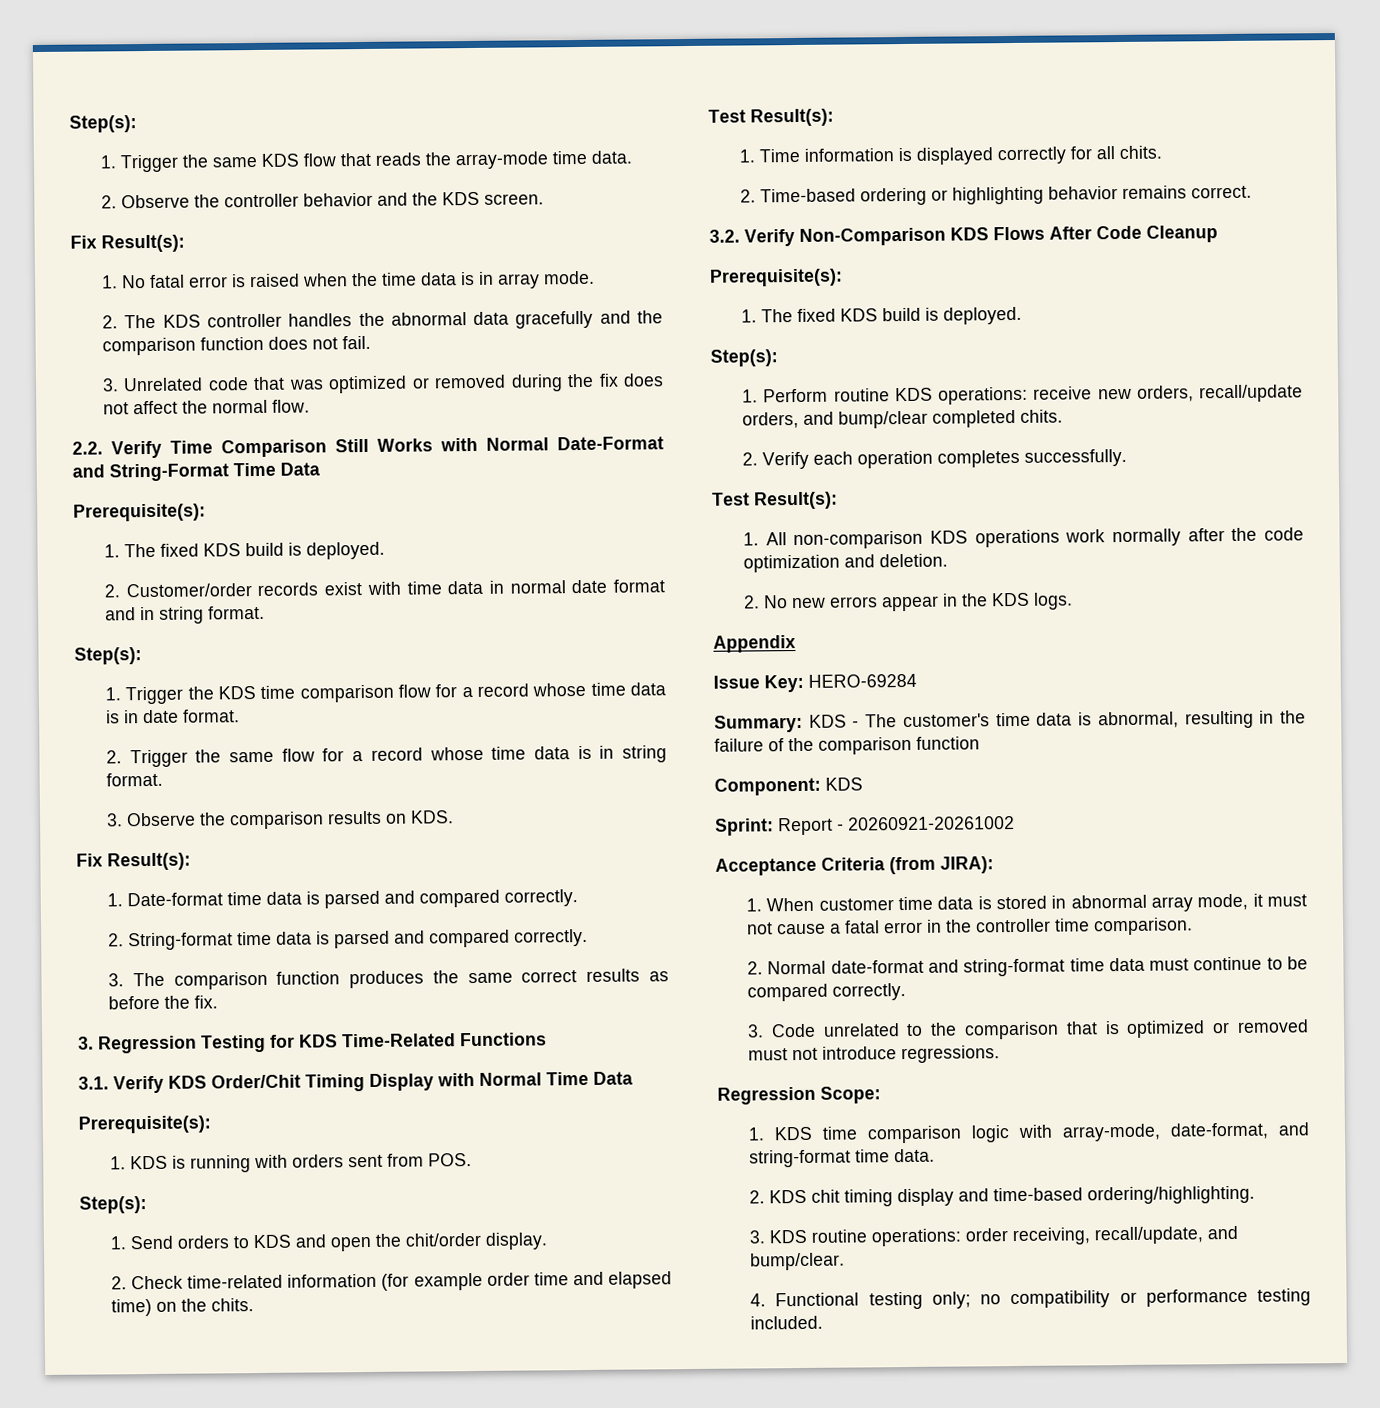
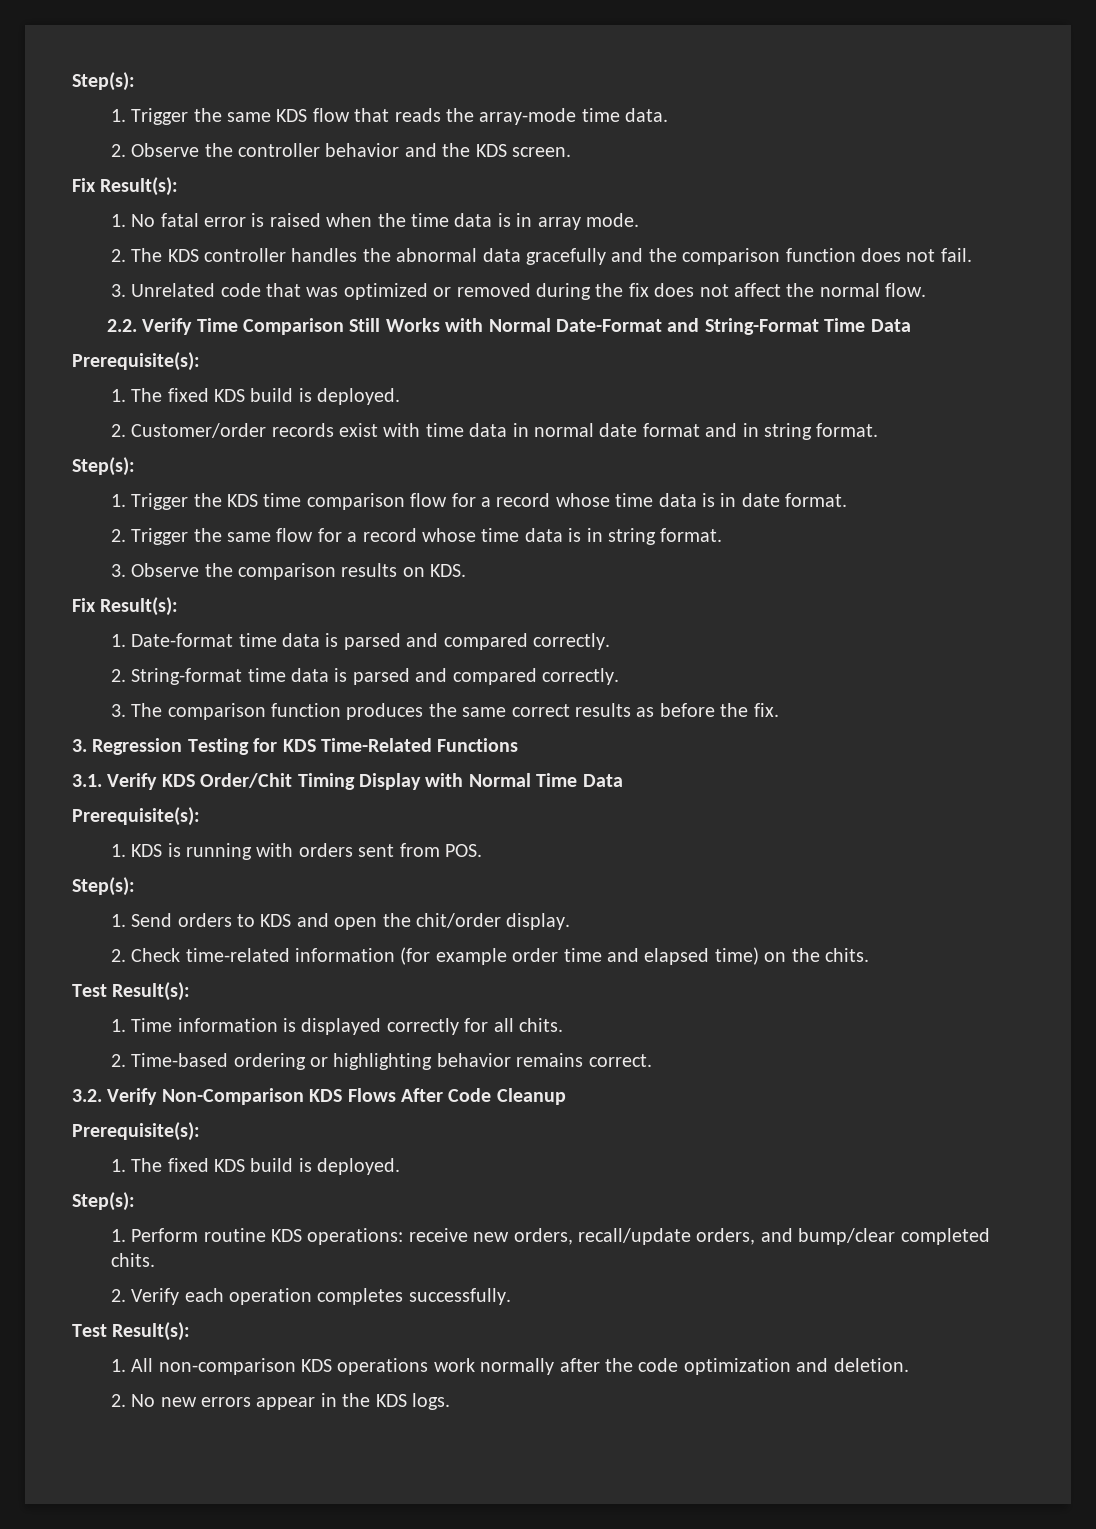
[713,635,796,653] [713,673,917,693] [714,710,1306,733] [714,736,980,755] [714,777,863,796] [715,816,1015,836] [715,856,994,876] [746,893,1307,912] [747,917,1194,936] [747,956,1308,977] [747,983,907,1002] [747,1019,1309,1040] [748,1045,1001,1064] [717,1086,881,1105] [748,1122,1310,1144] [749,1148,936,1168] [749,1185,1256,1207] [749,1225,1239,1247] [750,1252,846,1271] [750,1288,1311,1310] [750,1315,824,1330] // Appendix // Issue Key: HERO-69284 // Summary: KDS - The customer's time data is abnormal, resulting in the failure of the comparison function // Component: KDS // Sprint: Report - 20260921-20261002 // Acceptance Criteria (from JIRA): // 1. When customer time data is stored in abnormal array mode, it must not cause a fatal error in the controller time comparison. // 2. Normal date-format and string-format time data must continue to be compared correctly. // 3. Code unrelated to the comparison that is optimized or removed must not introduce regressions. // Regression Scope: // 1. KDS time comparison logic with array-mode, date-format, and string-format time data. // 2. KDS chit timing display and time-based ordering/highlighting. // 3. KDS routine operations: order receiving, recall/update, and bump/clear. // 4. Functional testing only; no compatibility or performance testing included. -> (450, 1401) none

